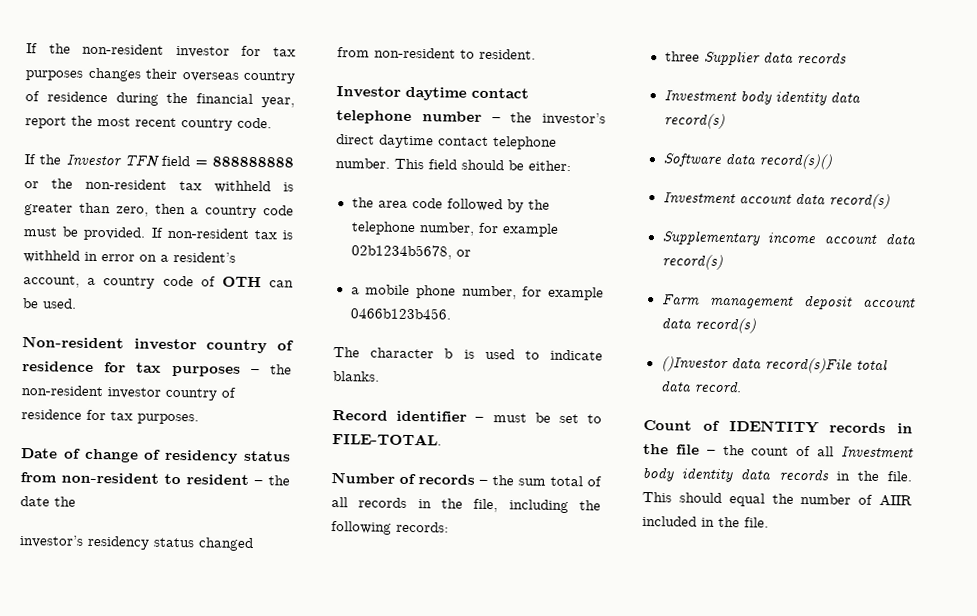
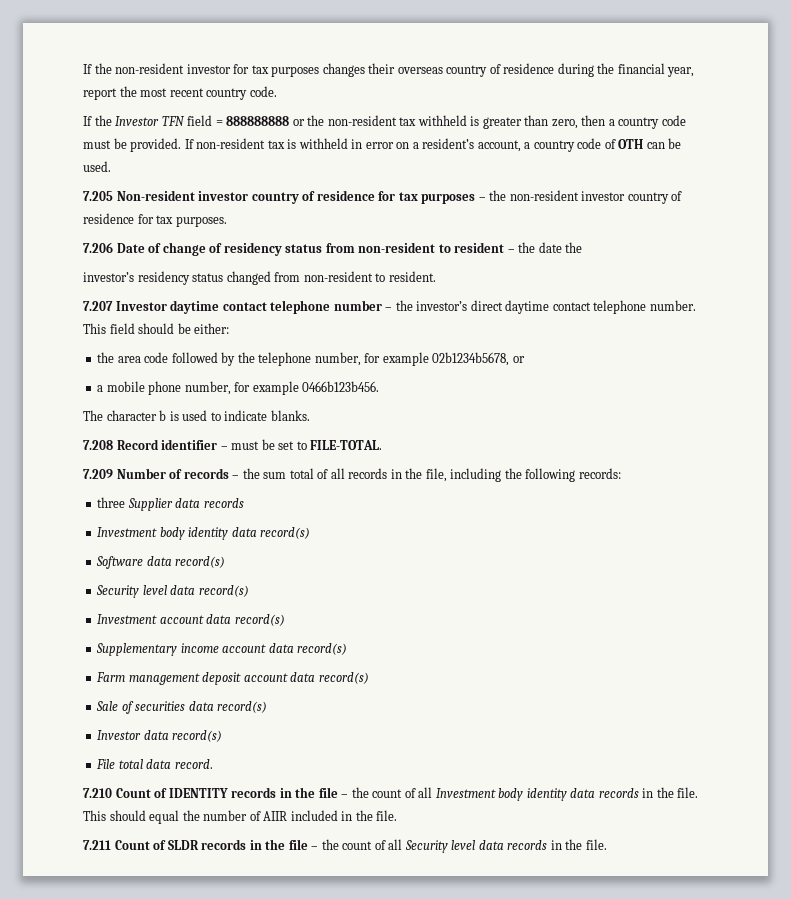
(77, 303) none -> [83,191,113,201] 7.205
(199, 419) none -> [83,242,113,253] 7.206
(536, 54) none -> [83,301,113,311] 7.207
(380, 376) none -> [83,440,113,450] 7.208
(442, 439) none -> [83,469,113,479] 7.209
[758,153,832,170] record(s)() -> [175,556,226,568] [96,585,249,598] record(s) // Security level data record(s)
[660,356,853,374] ()Investor data record(s)File -> [96,701,268,714] [97,730,223,742] [96,759,116,769] Sale of securities data record(s) // Investor data record(s) // File
(742, 386) none -> [83,788,112,798] 7.210
(769, 522) none -> [83,839,607,853] // 7.211 Count of SLDR records in the file – the count of all Security level data records in the file.

